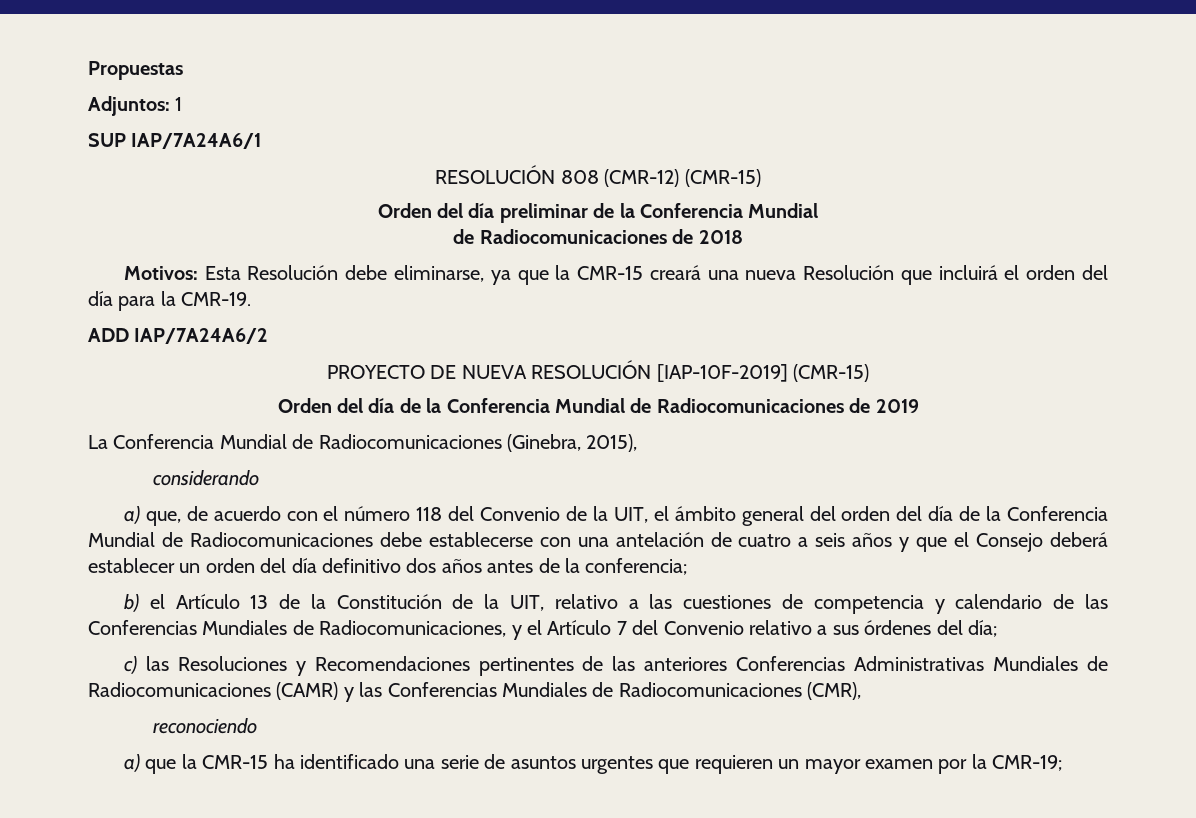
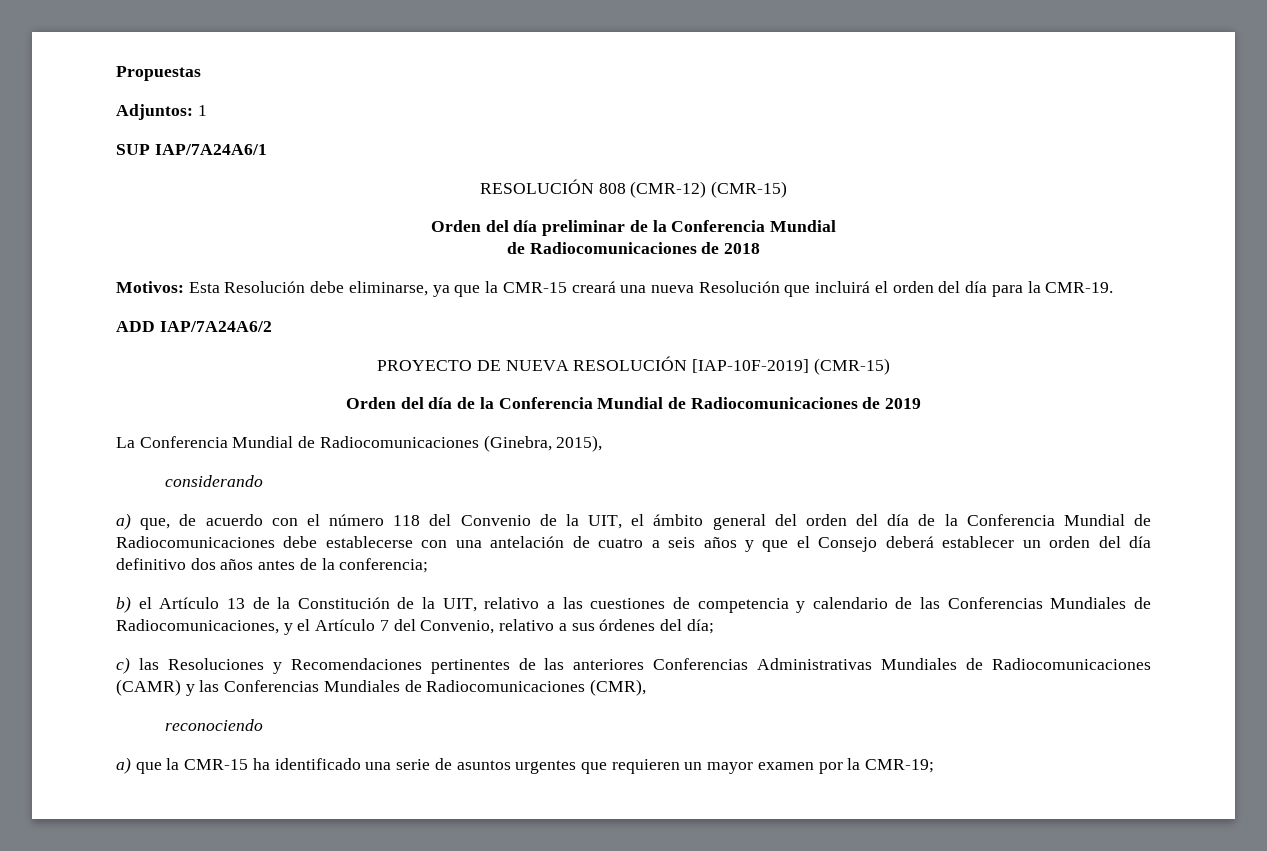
[663,621,744,635] Convenio -> [420,620,495,634] Convenio,

